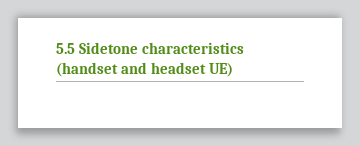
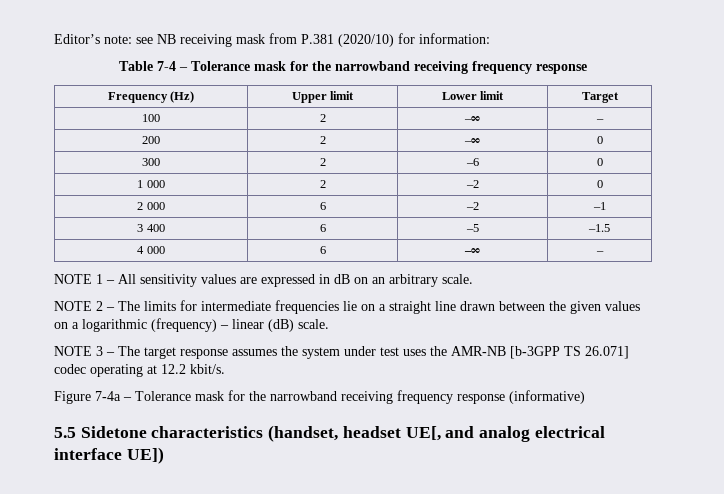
[56,42,245,54] [56,62,234,77] 5.5 Sidetone characteristics (handset and headset UE) -> [54,33,490,47] [119,61,587,74] [107,91,195,103] [291,91,355,103] [441,91,505,100] [581,92,619,103] [142,114,160,122] [319,114,326,122] [464,116,480,122] [595,119,604,122] [142,136,160,144] [319,136,326,144] [464,138,480,144] [596,136,603,144] [142,158,160,166] [319,158,326,166] [465,158,479,166] [596,158,603,166] [137,180,165,188] [319,180,326,188] [465,180,479,188] [596,180,603,188] [137,202,165,210] [319,202,326,210] [465,202,479,210] [592,202,606,210] [137,224,165,232] [319,224,326,232] [465,224,479,232] [588,224,610,232] [137,246,165,254] [319,246,326,254] [464,248,480,254] [595,251,604,254] [54,274,473,287] [54,300,640,314] [54,318,329,332] [54,346,629,359] [54,364,225,377] [54,390,585,404] [54,425,605,442] [54,447,164,464] Editor’s note: see NB receiving mask from P.381 (2020/10) for information: // Table 7-4 – Tolerance mask for the narrowband receiving frequency response // Frequency (Hz) | Upper limit | Lower limit | Target // 100 | 2 | –∞ | – // 200 | 2 | –∞ | 0 // 300 | 2 | –6 | 0 // 1 000 | 2 | –2 | 0 // 2 000 | 6 | –2 | –1 // 3 400 | 6 | –5 | –1.5 // 4 000 | 6 | –∞ | – // NOTE 1 – All sensitivity values are expressed in dB on an arbitrary scale. // NOTE 2 – The limits for intermediate frequencies lie on a straight line drawn between the given values on a logarithmic (frequency) – linear (dB) scale. // NOTE 3 – The target response assumes the system under test uses the AMR-NB [b-3GPP TS 26.071] codec operating at 12.2 kbit/s. // Figure 7-4a – Tolerance mask for the narrowband receiving frequency response (informative) // 5.5 Sidetone characteristics (handset, headset UE[, and analog electrical interface UE])

